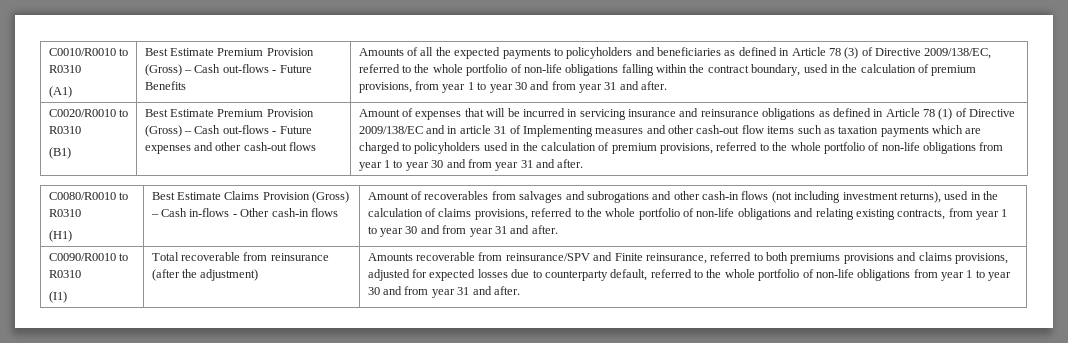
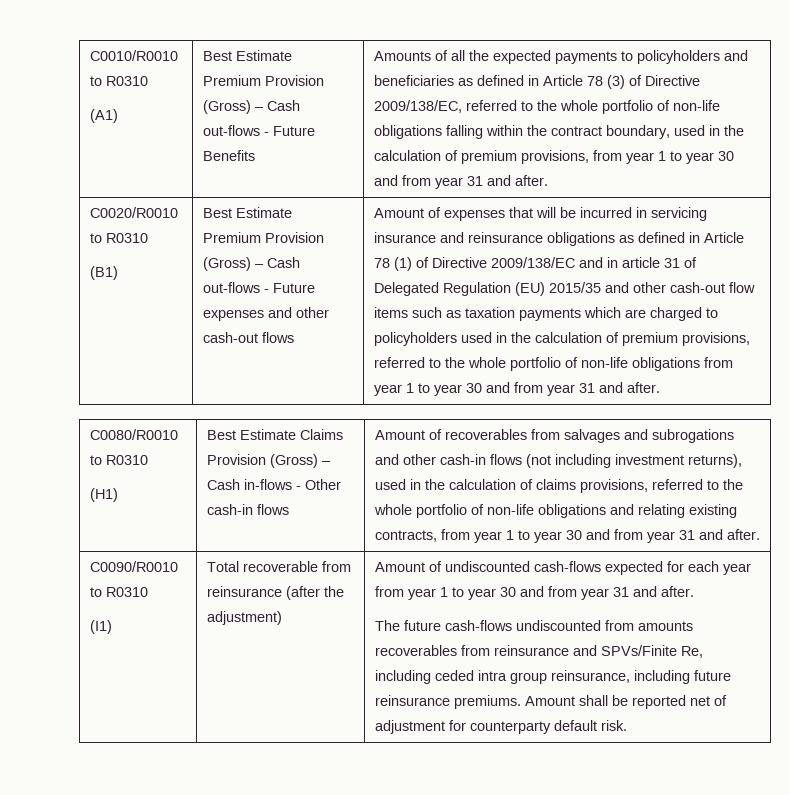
[522,125,644,137] Implementing measures -> [373,282,601,296] Delegated Regulation (EU) 2015/35
[367,252,1008,264] [367,269,911,281] Amounts recoverable from reinsurance/SPV and Finite reinsurance, referred to both premiums provisions and claims provisions, adjusted for expected losses due to counterparty default, referred to the whole portfolio of non-life obligations -> [374,561,751,575] Amount of undiscounted cash-flows expected for each year
(520, 290) none -> [374,620,693,631] [374,645,703,658] [374,670,731,684] [374,695,727,709] [374,720,627,734] // The future cash-flows undiscounted from amounts recoverables from reinsurance and SPVs/Finite Re, including ceded intra group reinsurance, including future reinsurance premiums. Amount shall be reported net of adjustment for counterparty default risk.

